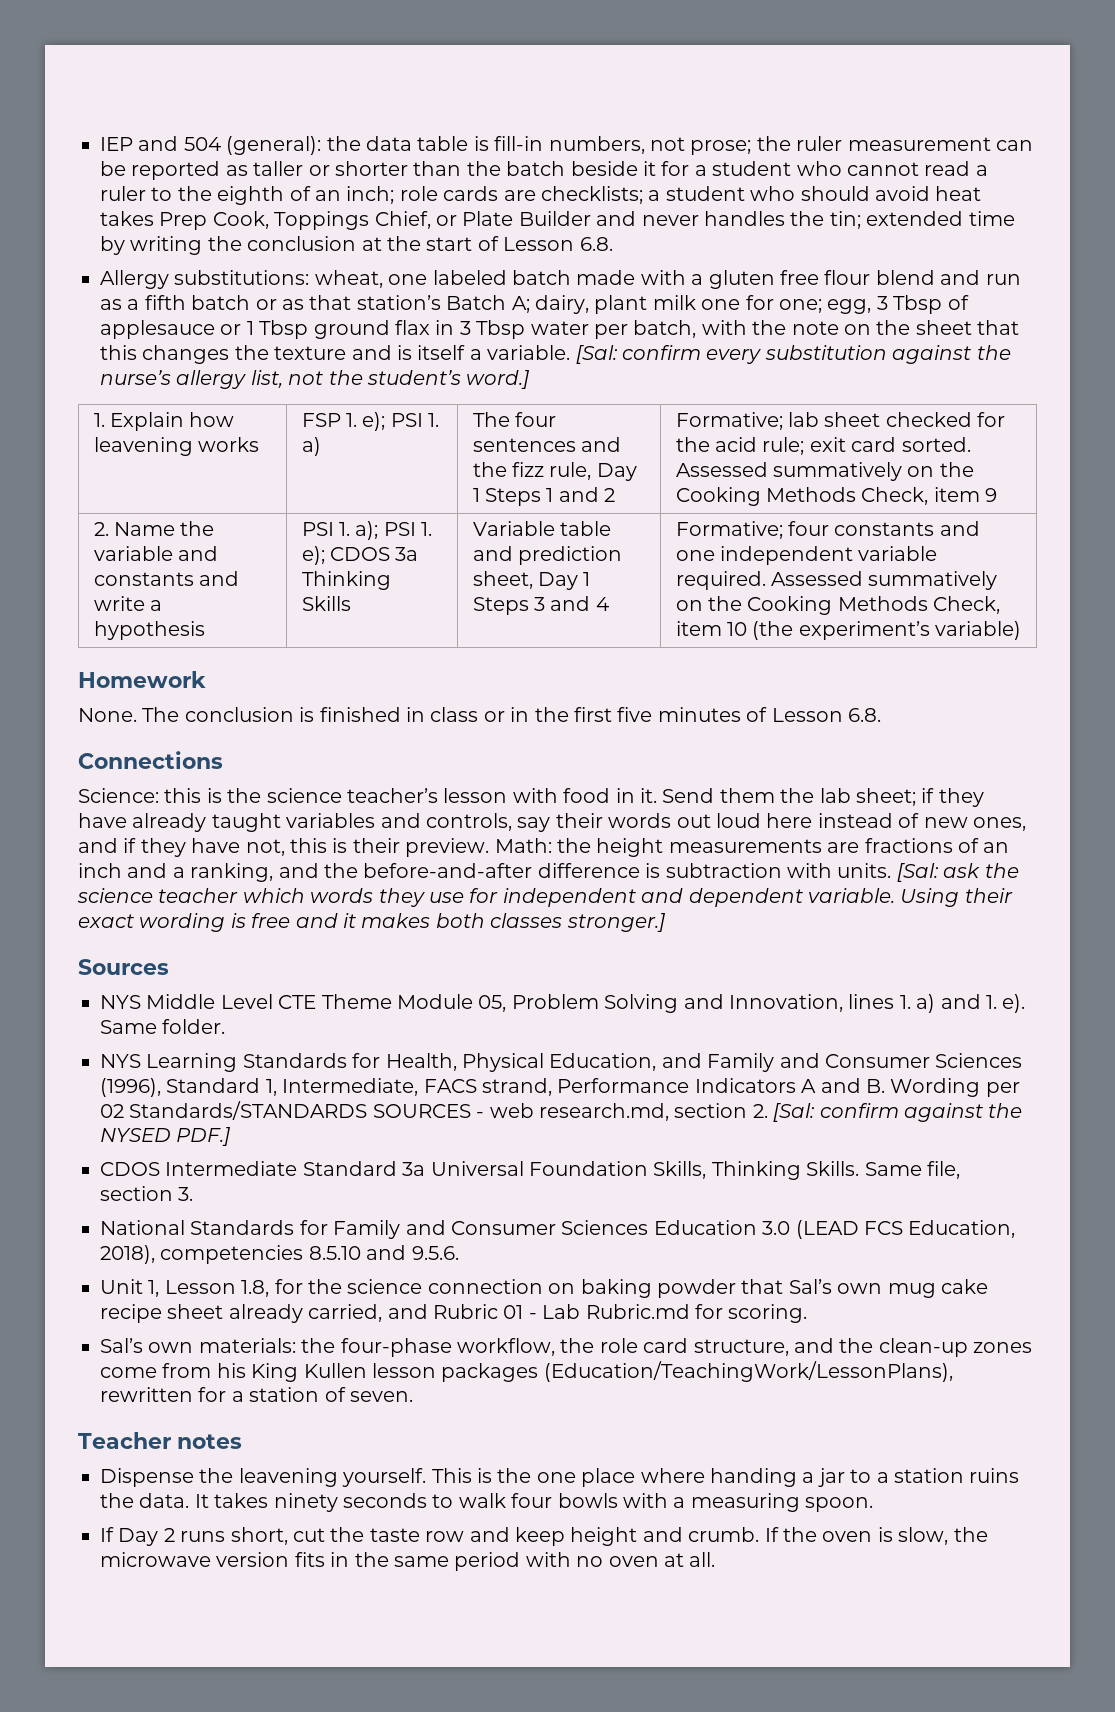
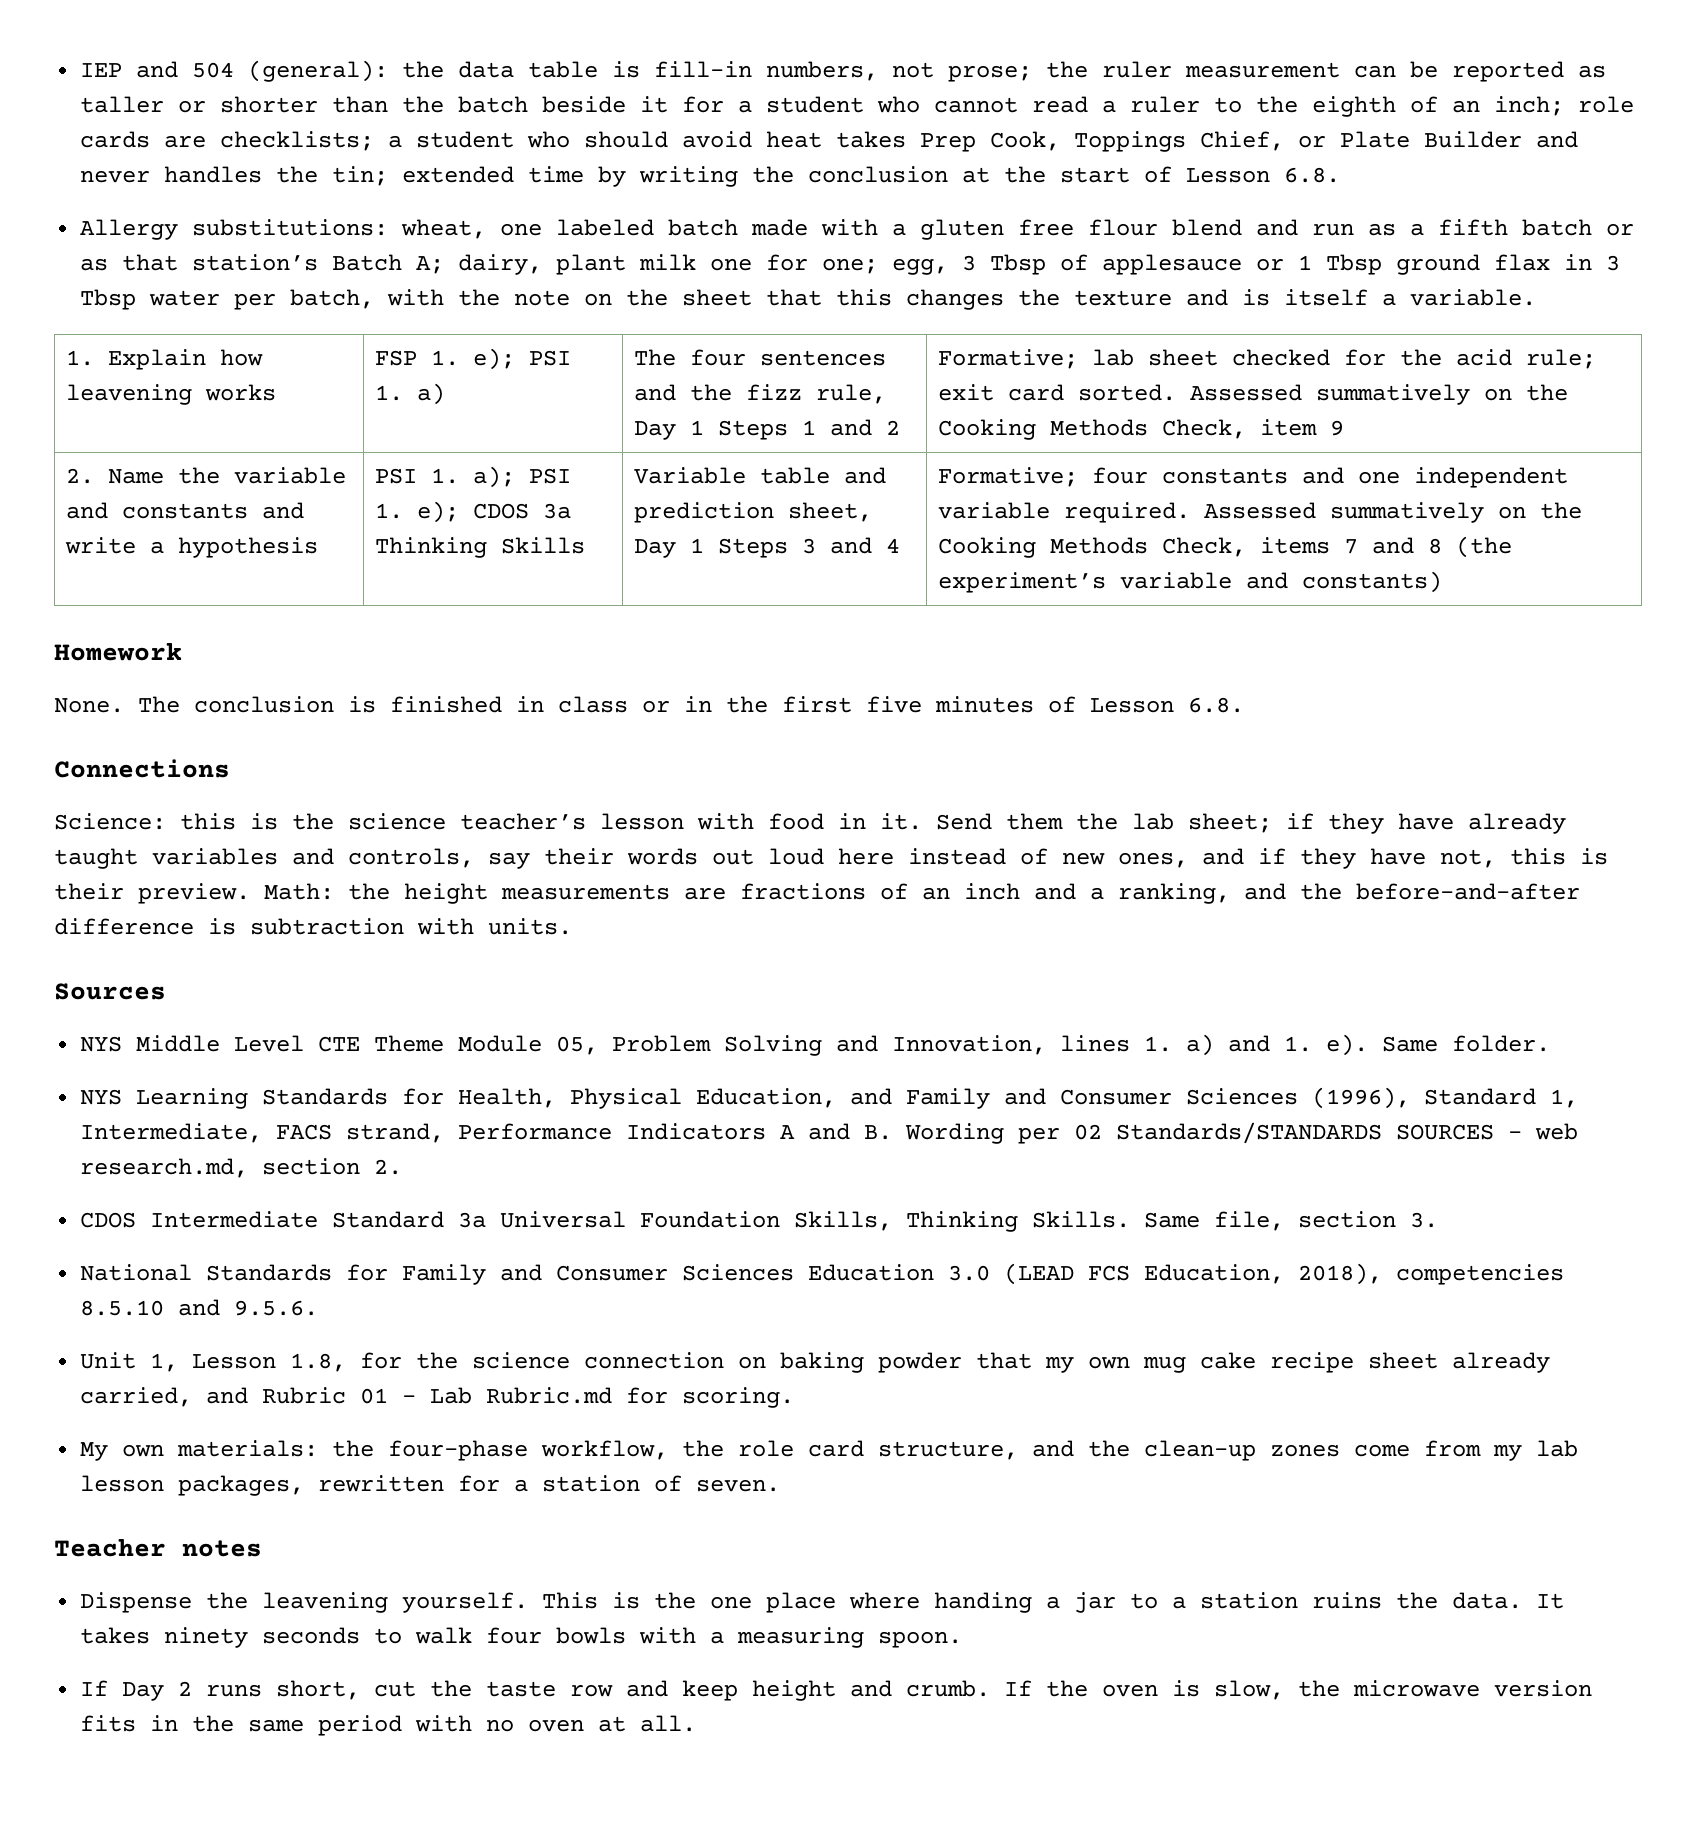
[575,345,1011,364] [100,370,531,389] [Sal: confirm every substitution against the nurse’s allergy list, not the student’s word.] -> (1537, 297) none
[675,621,1022,640] item 10 (the experiment’s variable) -> [1260,536,1513,558] [938,571,1443,593] items 7 and 8 (the experiment’s variable and constants)
[896,863,1019,882] [77,888,1013,907] [78,913,666,932] [Sal: ask the science teacher which words they use for independent and dependent variable. Using their exact wording is free and it makes both classes stronger.] -> (572, 926) none
[773,1103,1023,1122] [100,1127,232,1146] [Sal: confirm against the NYSED PDF.] -> (403, 1167) none
[788,1279,832,1294] Sal’s -> [1045,1356,1075,1373] my
[100,1338,143,1353] Sal’s -> [80,1442,109,1461] My
[216,1361,953,1382] his King Kullen lesson packages (Education/TeachingWork/LessonPlans), -> [1493,1440,1579,1461] [80,1475,305,1496] my lab lesson packages,

